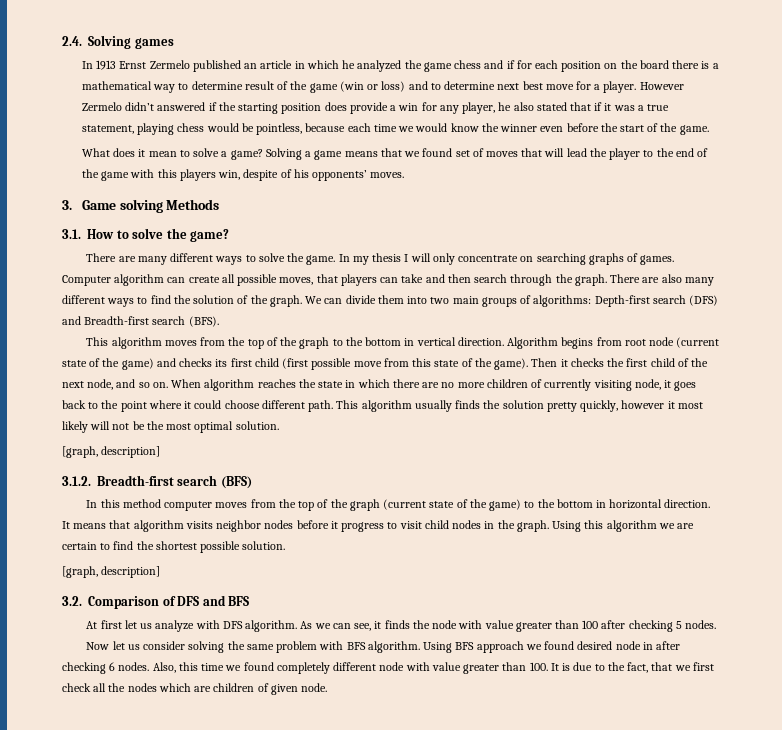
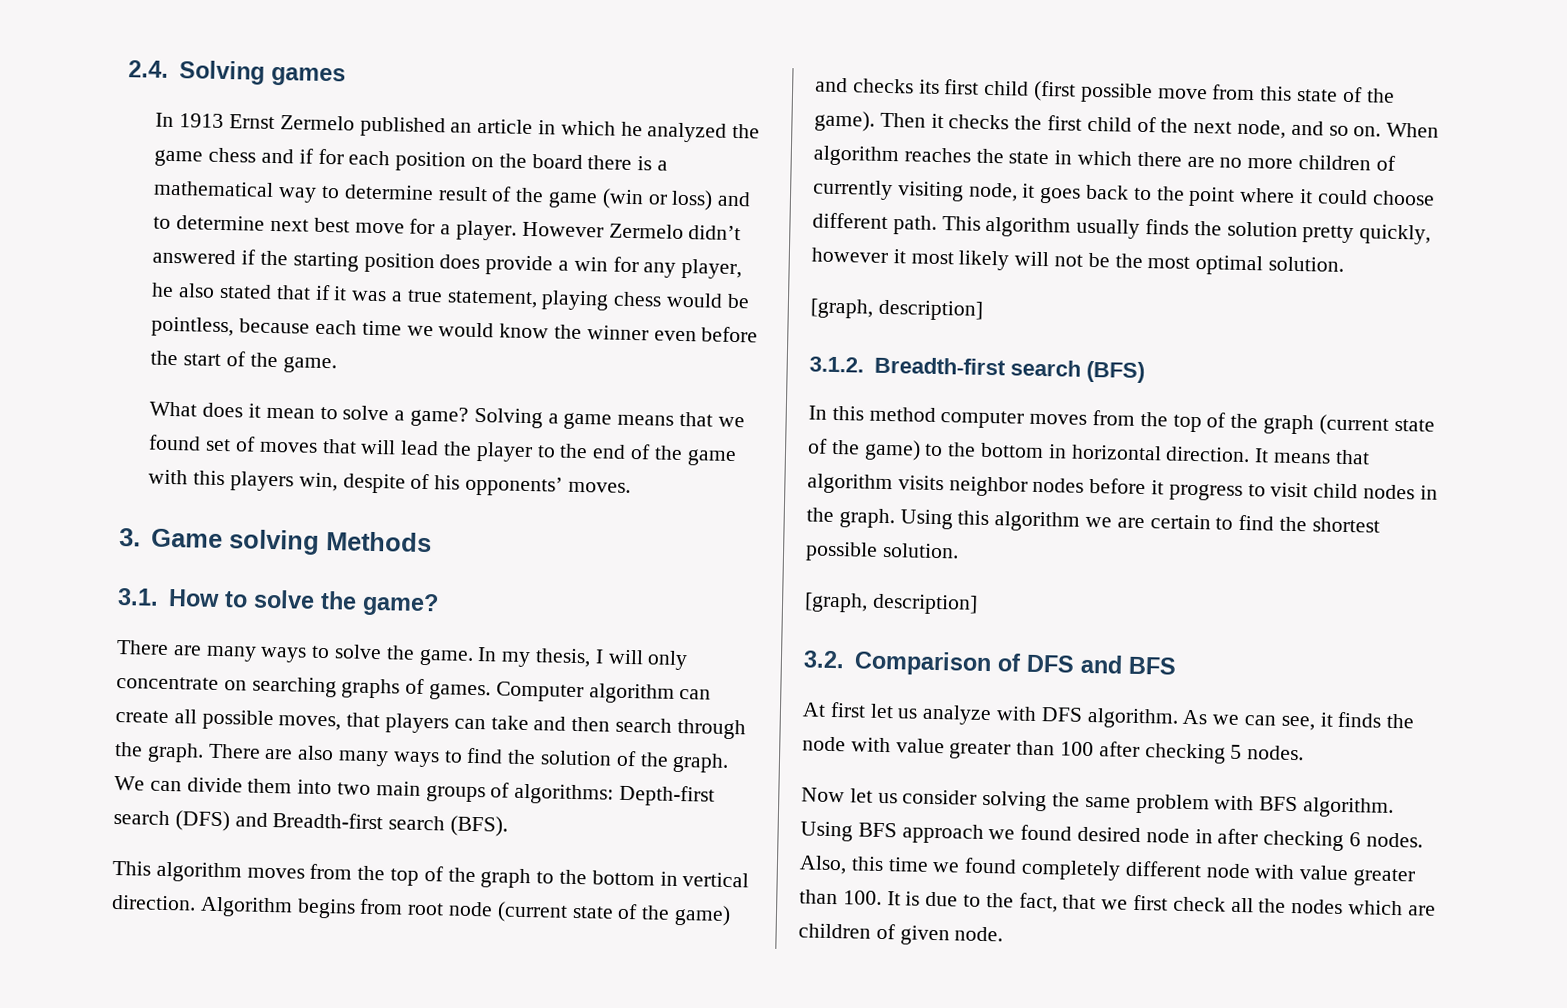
[170,253,214,262] different -> (257, 653) none
[372,253,402,262] thesis -> [535,648,592,668] thesis,
[62,295,105,304] different -> (390, 758) none

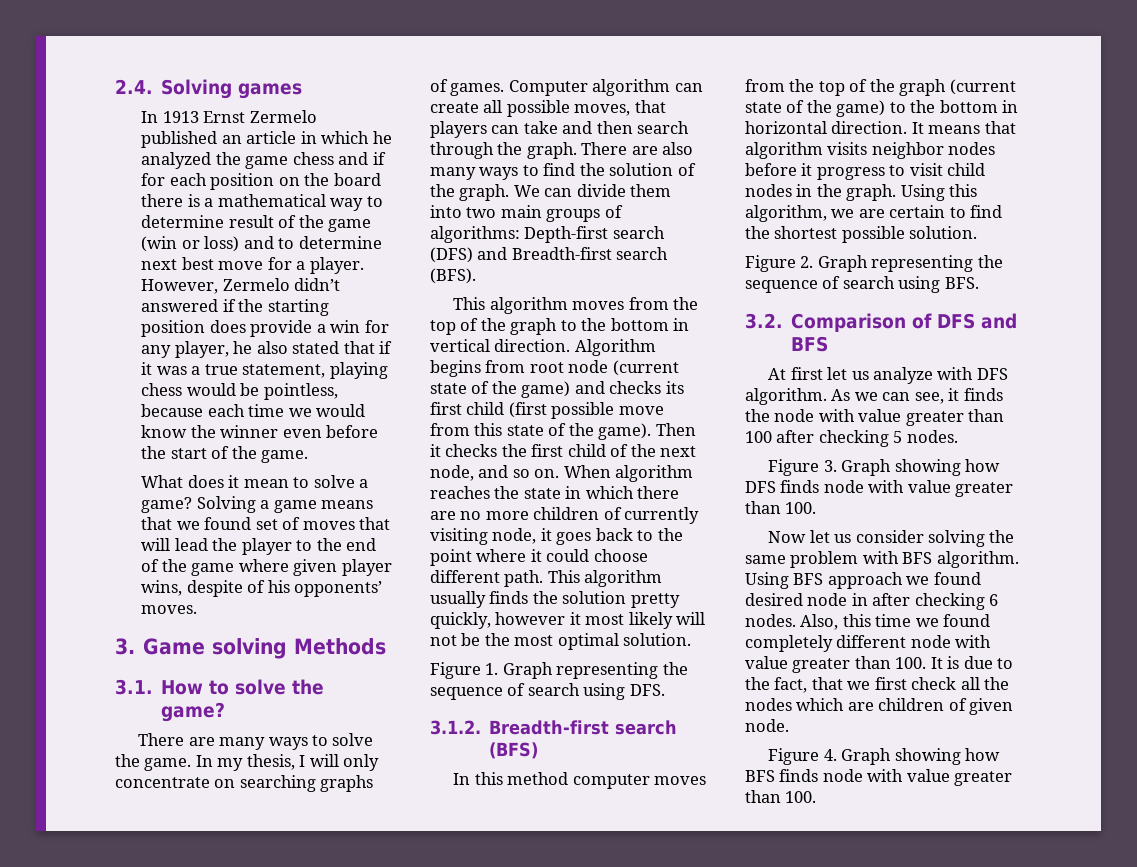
[521,221,604,238] However -> [141,279,219,294] However,
[148,469,338,492] with this players win, -> [238,559,392,576] [141,580,183,596] where given player wins,
[810,298,983,321] [graph, description] -> [430,662,688,679] [430,683,665,700] Figure 1. Graph representing the sequence of search using DFS.
[994,511,1081,532] algorithm -> [745,205,827,222] algorithm,
[804,592,978,615] [graph, description] -> [745,255,1003,272] [745,276,979,293] Figure 2. Graph representing the sequence of search using BFS.
(1305, 753) none -> [768,459,1000,476] [745,480,1014,497] [745,501,817,514] // Figure 3. Graph showing how DFS finds node with value greater than 100.
(1004, 934) none -> [768,748,1000,765] [745,769,1013,786] [745,790,817,803] // Figure 4. Graph showing how BFS finds node with value greater than 100.

